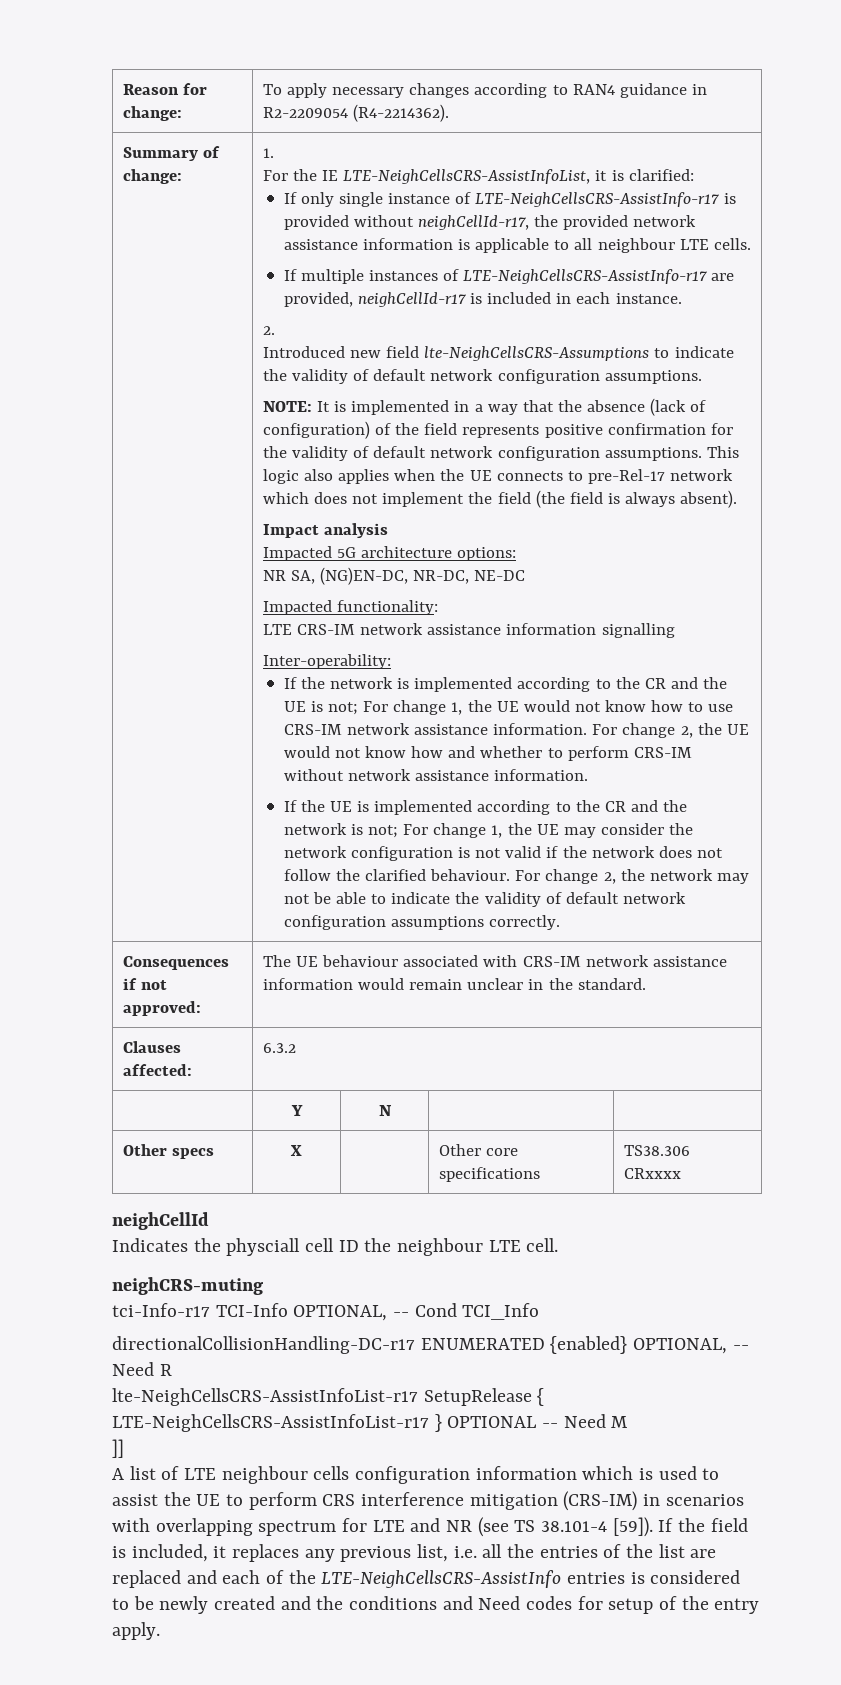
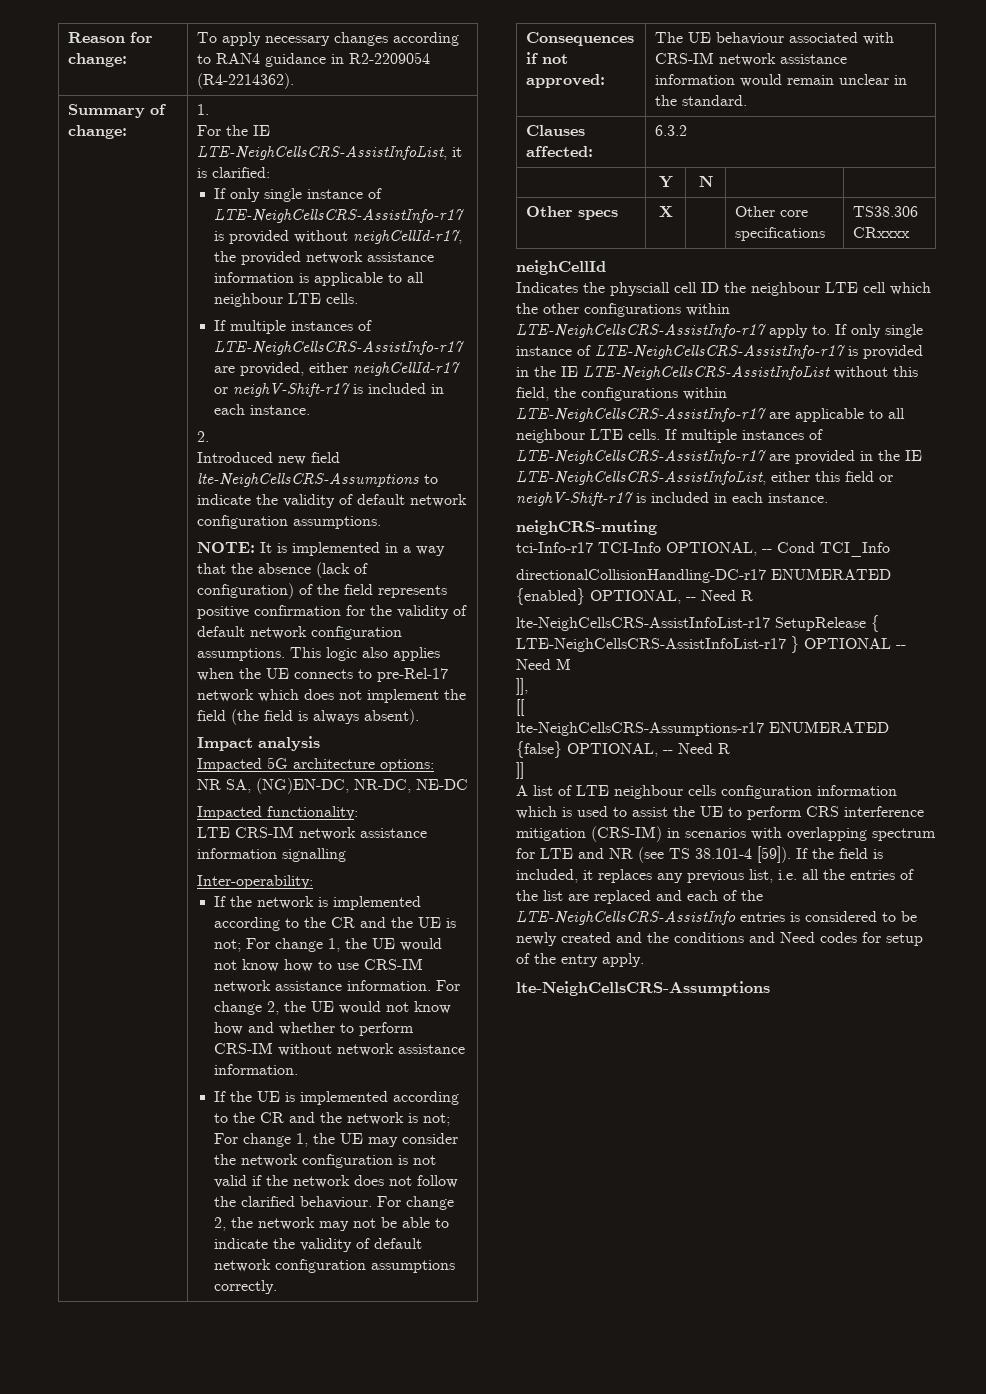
[357,292,466,307] neighCellId-r17 -> [309,362,461,376] [214,383,351,397] either neighCellId-r17 or neighV-Shift-r17
[526,1238,559,1252] cell. -> [863,282,931,295] [516,303,730,317] [516,323,923,338] [516,344,923,359] [516,365,918,380] [516,387,727,401] [516,407,905,422] [516,429,823,443] [516,449,922,464] [516,470,893,485] [516,492,828,506] cell which the other configurations within LTE-NeighCellsCRS-AssistInfo-r17 apply to. If only single instance of LTE-NeighCellsCRS-AssistInfo-r17 is provided in the IE LTE-NeighCellsCRS-AssistInfoList without this field, the configurations within LTE-NeighCellsCRS-AssistInfo-r17 are applicable to all neighbour LTE cells. If multiple instances of LTE-NeighCellsCRS-AssistInfo-r17 are provided in the IE LTE-NeighCellsCRS-AssistInfoList, either this field or neighV-Shift-r17 is included in each instance.
(628, 1422) none -> [516,678,528,695] [516,699,525,716] [516,721,889,736] [516,741,730,758] // ]], // [[ // lte-NeighCellsCRS-Assumptions-r17 ENUMERATED {false} OPTIONAL, -- Need R
(160, 1631) none -> [516,981,770,996] // lte-NeighCellsCRS-Assumptions

